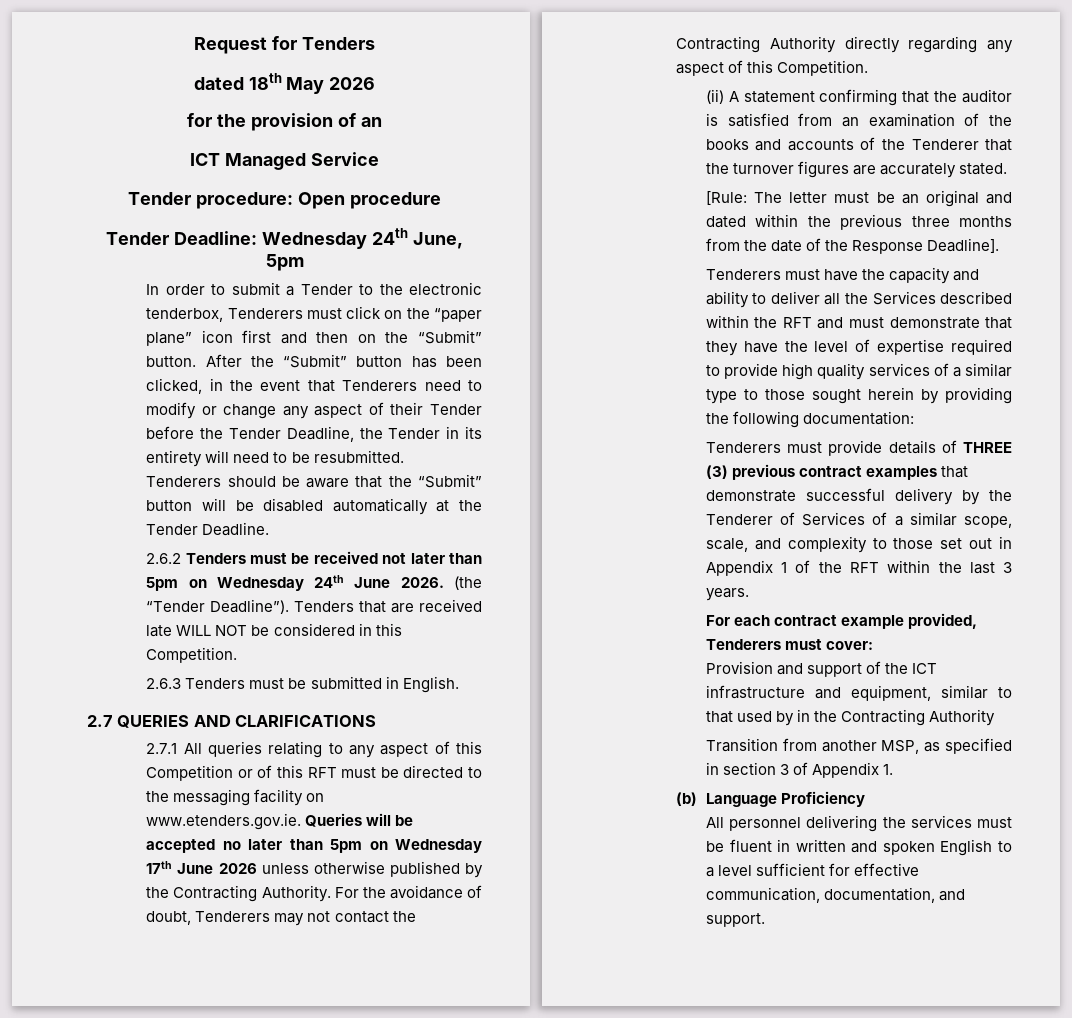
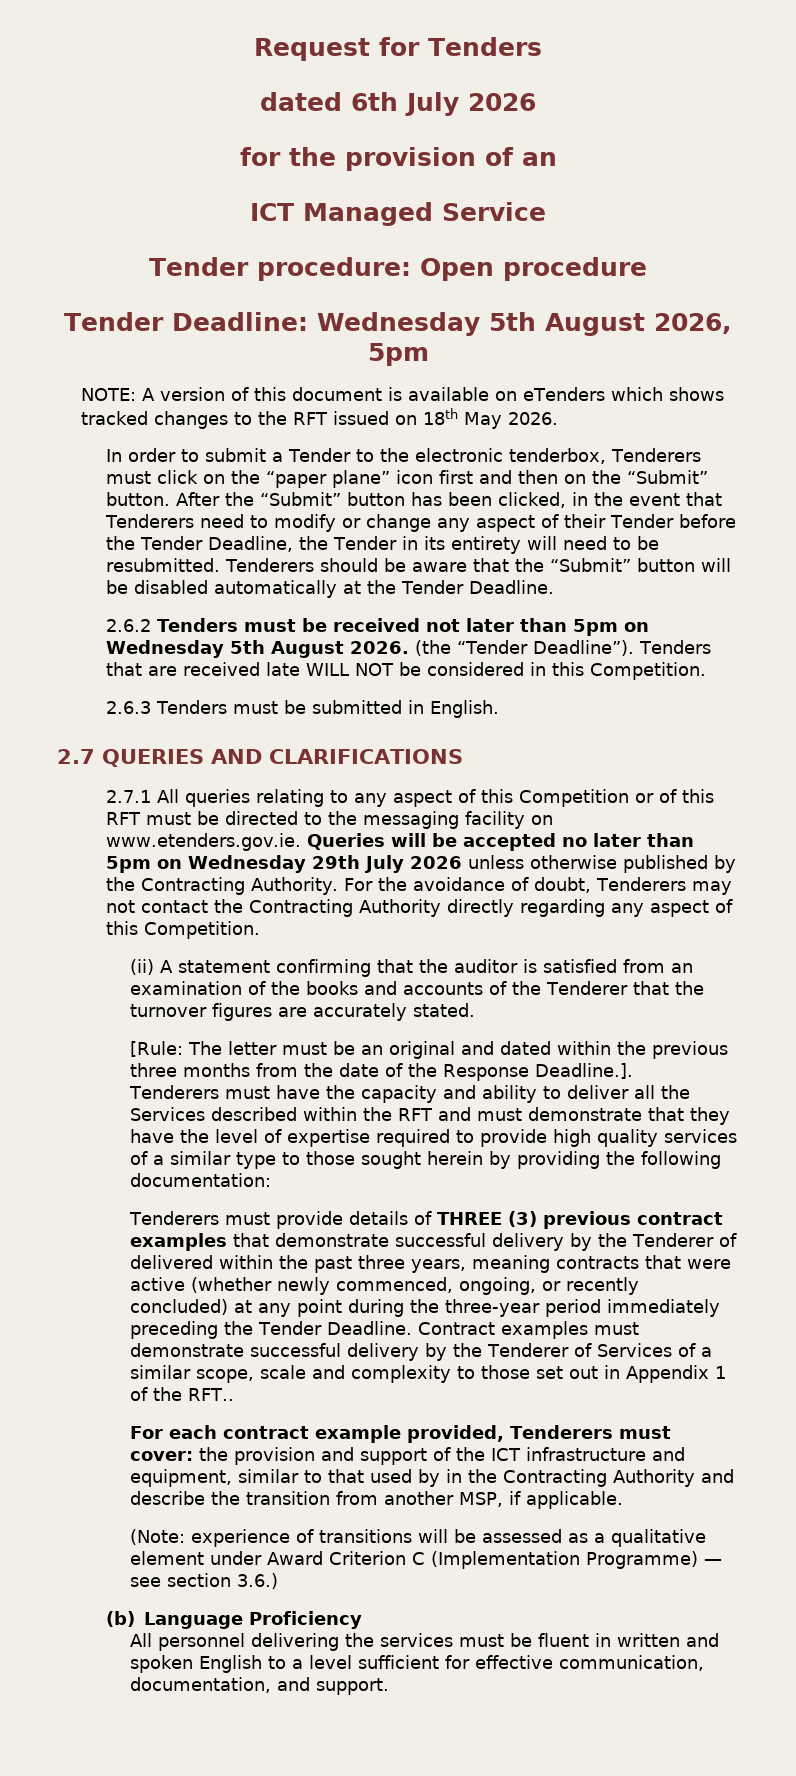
[248,73,325,94] 18th May -> [351,92,459,116] 6th July
[371,228,463,249] [265,254,304,271] 24th June, 5pm -> [489,312,733,336] [367,343,429,366] [81,387,725,401] [81,408,559,429] 5th August 2026, 5pm // NOTE: A version of this document is available on eTenders which shows tracked changes to the RFT issued on 18th May 2026.
[314,575,391,588] 24th June -> [229,640,344,658] 5th August
[146,861,214,874] 17th June -> [311,855,404,873] 29th July
[927,238,1000,253] Deadline]. -> [534,1063,633,1079] Deadline.].
(796, 518) none -> [129,1255,731,1273] [129,1277,639,1295] [129,1299,720,1317] [129,1321,639,1339] [129,1343,592,1361] delivered within the past three years, meaning contracts that were active (whether newly commenced, ongoing, or recently concluded) at any point during the three-year period immediately preceding the Tender Deadline. Contract examples must demonstrate successful delivery by the Tenderer of
[705,538,748,552] scale, -> [259,1365,306,1379] scale
[849,560,1012,574] [705,588,749,601] RFT within the last 3 years. -> [187,1388,234,1401] RFT..
[705,661,773,674] // Provision -> [198,1447,315,1465] the provision
[705,738,1013,754] [705,762,894,778] // Transition from another MSP, as specified in section 3 of Appendix 1. -> [700,1469,734,1483] [129,1491,623,1509] [129,1529,706,1547] [129,1551,722,1569] [129,1573,278,1589] and describe the transition from another MSP, if applicable. // (Note: experience of transitions will be assessed as a qualitative element under Award Criterion C (Implementation Programme) — see section 3.6.)

